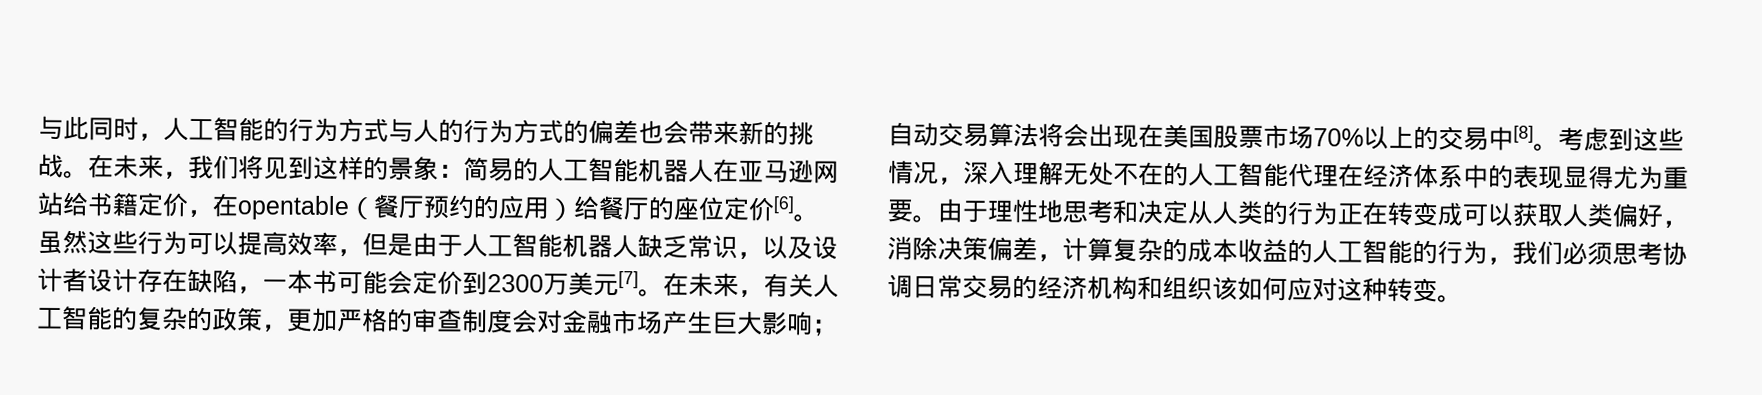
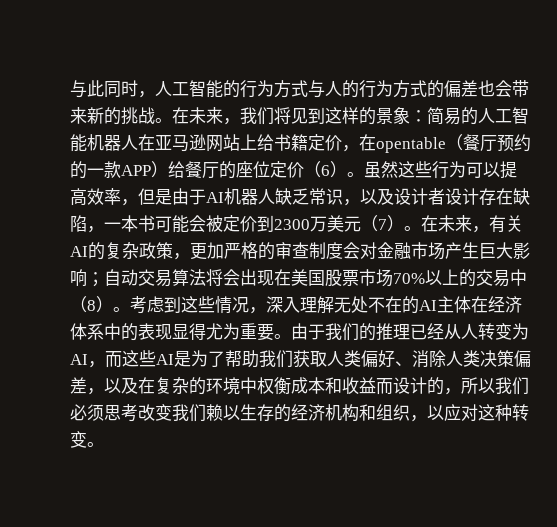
(64, 204) none -> [240,134,257,150] 上
[498,195,549,220] 应用 -> [87,161,151,178] 一款APP
[773,196,795,214] [6] -> [304,161,347,178] （6）
[462,233,563,258] 人工智能 -> [206,192,224,203] AI
(413, 282) none -> [206,215,223,232] 被
[618,271,639,289] [7] -> [361,215,404,232] （7）
[813,274,839,298] [37,306,213,332] 人工智能的复杂的 -> [70,242,139,260] AI的复杂
[1513,125,1534,143] [8] -> [70,296,113,313] （8）
[1188,162,1339,188] 人工智能代理 -> [419,296,471,313] AI主体
[987,198,1688,229] [887,236,1688,266] [887,274,1013,299] 理性地思考和决定从人类的行为正在转变成可以获取人类偏好，消除决策偏差，计算复杂的成本收益的人工智能的行为，我们必须思考协调日常交易 -> [325,323,529,341] [70,350,531,368] [70,377,529,395] [70,404,274,422] 我们的推理已经从人转变为AI，而这些AI是为了帮助我们获取人类偏好、消除人类决策偏差，以及在复杂的环境中权衡成本和收益而设计的，所以我们必须思考改变我们赖以生存
[1212,276,1288,301] 该如何 -> [410,405,444,422] ，以

